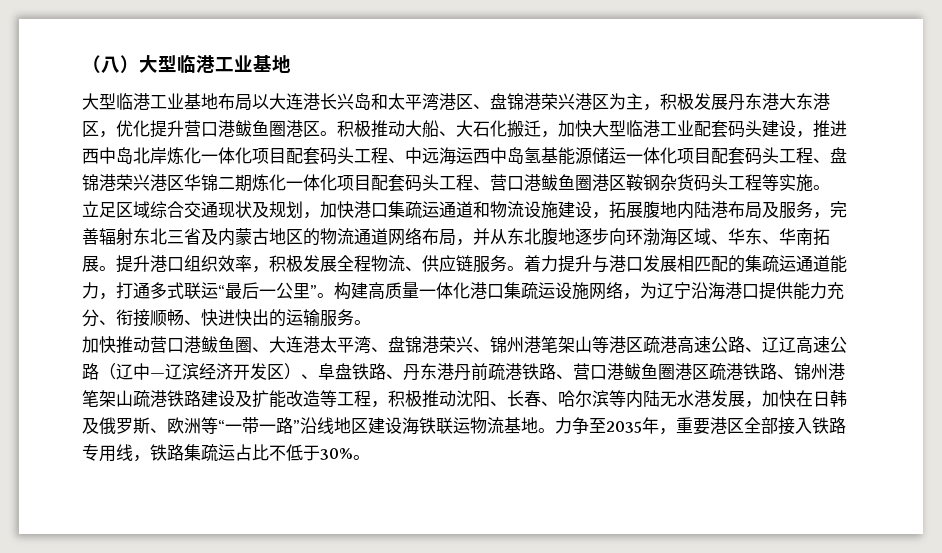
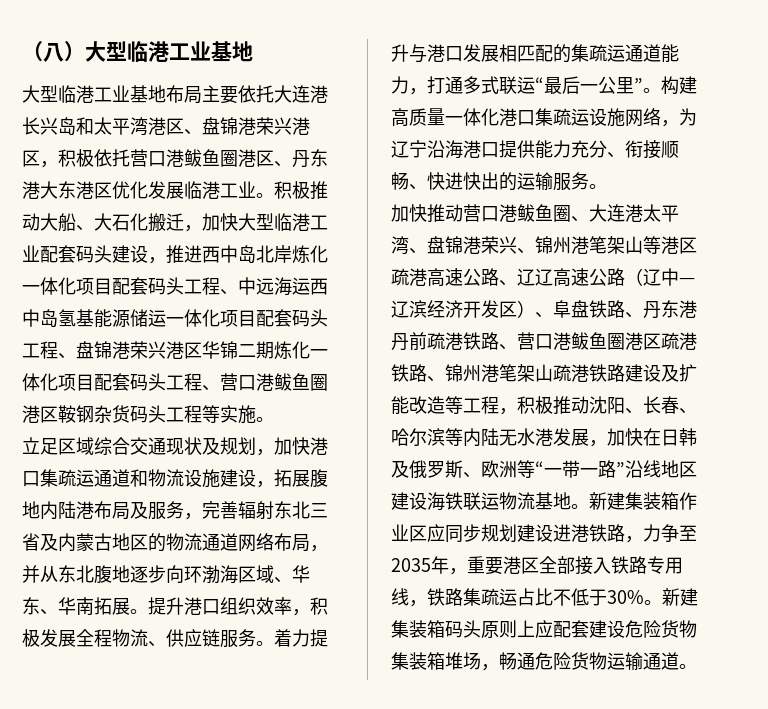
[252,94,269,109] 以 -> [202,85,274,104] 主要依托
[609,93,830,111] [82,120,320,138] 为主，积极发展丹东港大东港区，优化提升营口港鲅鱼圈港区 -> [40,149,328,168] [22,181,256,199] ，积极依托营口港鲅鱼圈港区、丹东港大东港区优化发展临港工业
(555, 430) none -> [589,492,697,510] [391,524,643,543] 新建集装箱作业区应同步规划建设进港铁路，
(370, 457) none -> [662,588,698,606] [391,620,697,638] [391,652,697,671] 新建集装箱码头原则上应配套建设危险货物集装箱堆场，畅通危险货物运输通道。

